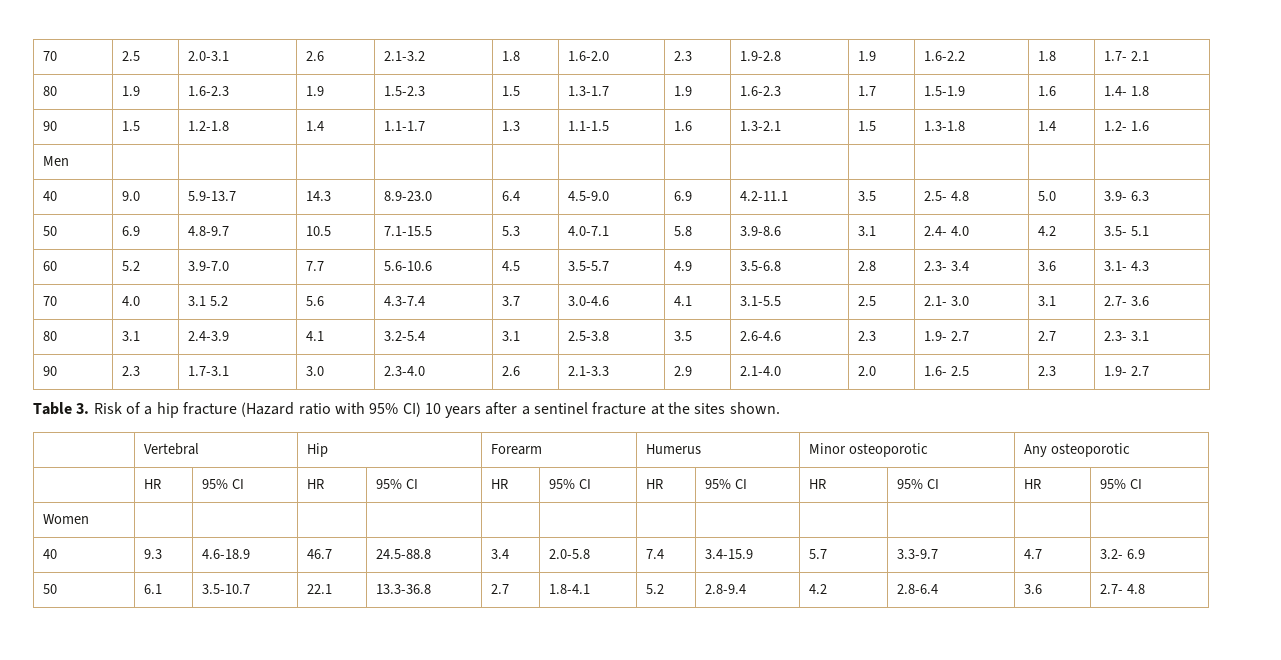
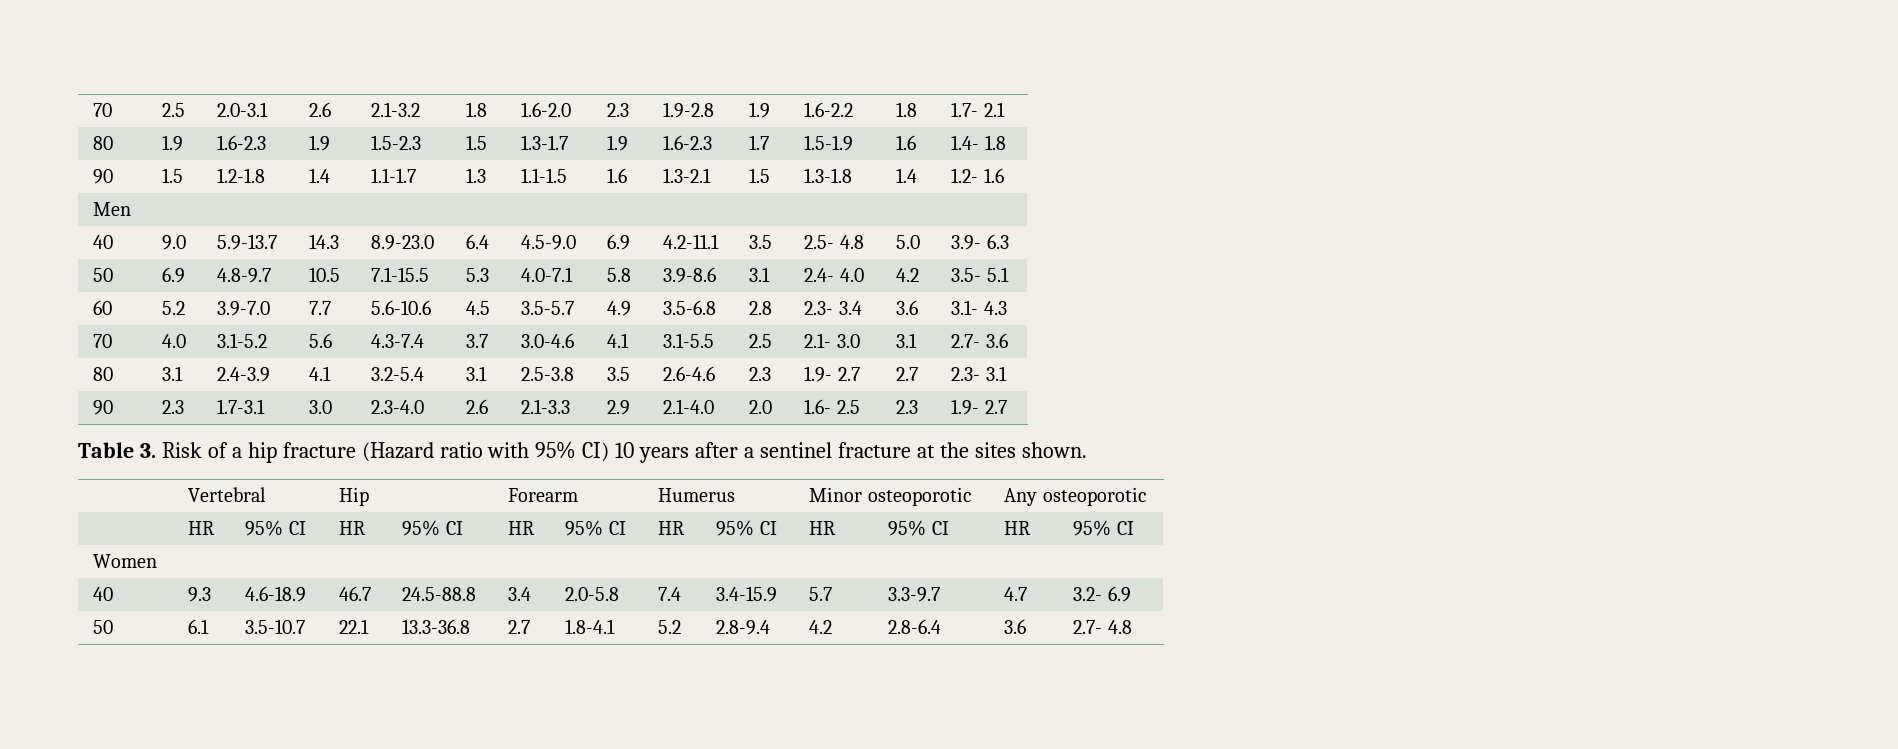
[187,296,228,306] 3.1 5.2 -> [217,333,268,348] 3.1-5.2

